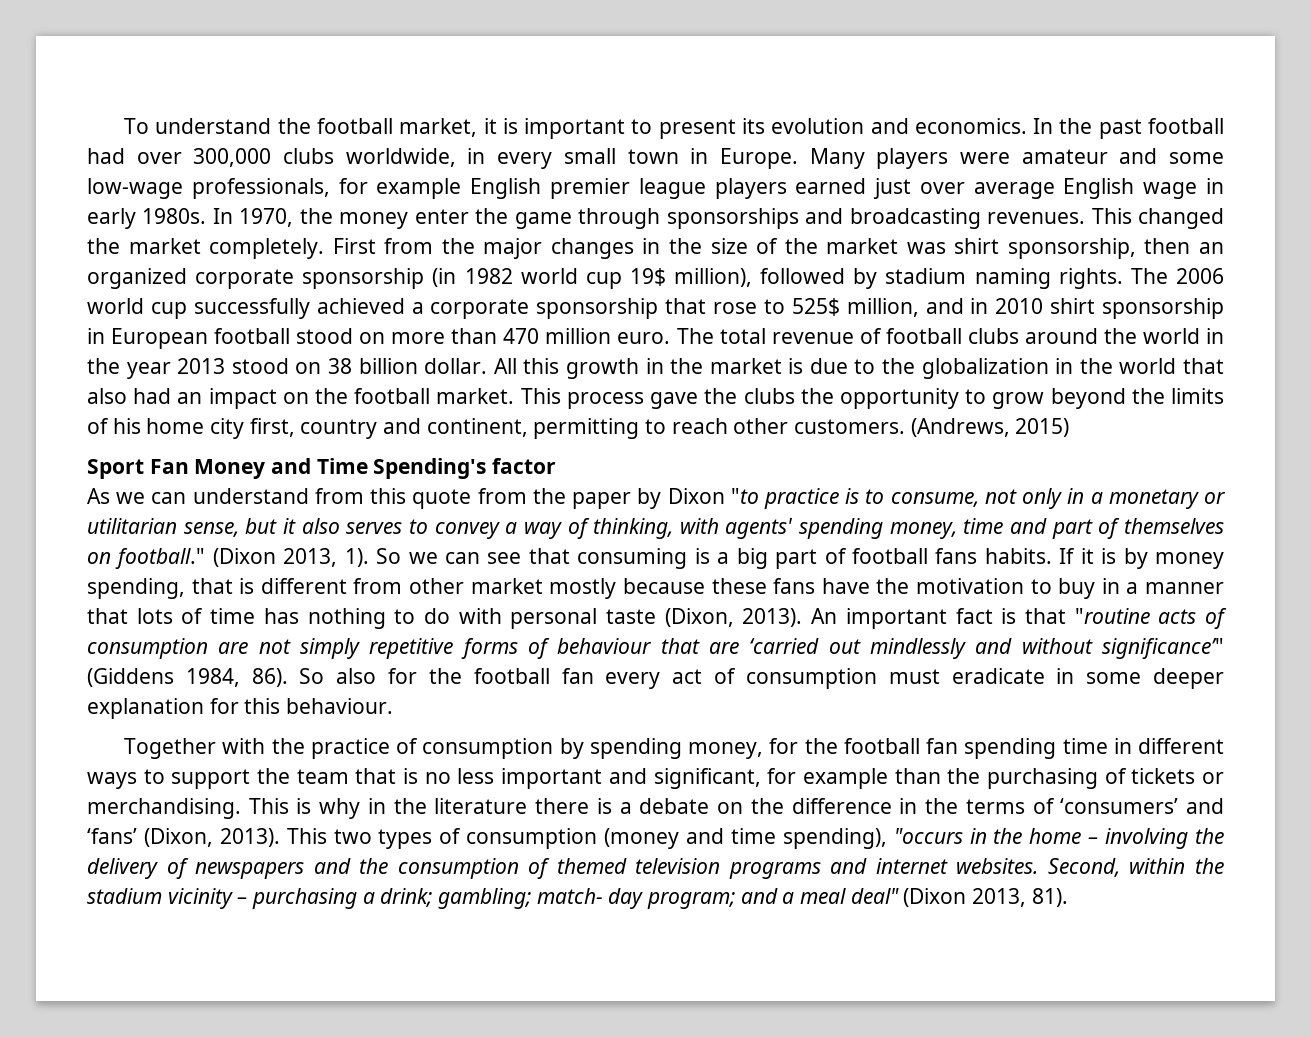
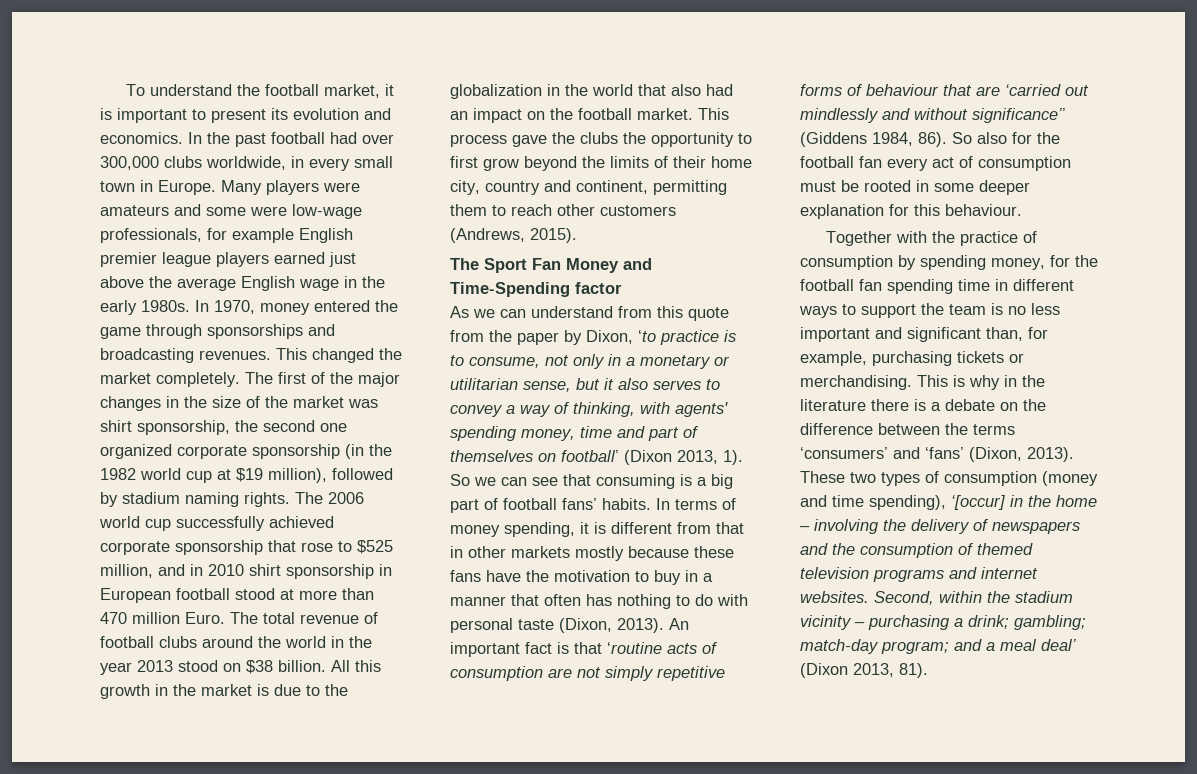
[1021,149,1108,164] amateur -> [100,205,169,216] amateurs
(1224, 158) none -> [250,206,287,216] were
[919,182,965,194] over -> [100,276,172,288] above the
(1224, 186) none -> [362,276,385,288] the
[299,208,469,229] the money enter -> [260,300,370,315] money entered
[332,238,434,254] First from -> [245,372,325,384] The first of
[1144,238,1224,254] then an -> [235,420,347,432] the second one
(457, 277) none -> [369,444,392,456] the
[629,268,666,286] 19$ -> [217,468,263,482] at $19
[411,302,424,314] a -> (334, 522) none
[791,298,840,316] 525$ -> [357,540,393,554] $525
[359,332,386,344] on -> [280,589,294,600] at
[617,332,671,344] euro. -> [185,612,225,624] Euro.
[327,358,488,374] 38 billion dollar. -> [246,660,326,674] $38 billion.
(987, 396) none -> [450,156,478,168] first
[112,418,295,439] his home city first, -> [673,156,752,168] [450,180,480,195] their home city,
(640, 428) none -> [450,204,487,216] them
[794,418,1070,437] customers. (Andrews, 2015) // -> [600,205,676,216] [450,228,577,243] [450,258,479,270] customers (Andrews, 2015). // The
[316,458,487,479] Time Spending's -> [450,282,570,297] Time-Spending
[667,488,759,504] Dixon "to -> [586,330,656,344] Dixon, ‘to
[115,548,206,569] football." -> [561,450,619,462] football’
[935,548,1148,569] fans habits. If it is by -> [562,498,736,510] fans’ habits. In terms of
[191,578,233,594] that -> [580,522,589,534] it
[409,578,543,594] other market -> [716,522,744,534] [450,546,570,558] that in other markets
[136,608,256,624] lots of time -> [544,594,581,606] often
[1074,608,1150,624] "routine -> [607,642,662,654] ‘routine
[1102,638,1225,659] significance’" -> [972,108,1066,123] significance’’
[951,668,1045,684] eradicate -> [841,180,911,192] be rooted
[355,768,397,784] that -> (986, 309) none
[653,768,1127,789] significant, for example than the purchasing of -> [907,327,1048,342] [800,351,952,366] significant than, for example, purchasing
[899,798,918,814] in -> [878,423,940,435] between
[1032,798,1055,814] of -> (1015, 429) none
[286,828,327,844] This -> [800,471,845,483] These
[893,828,963,844] "occurs -> [951,495,1005,510] ‘[occur]
[536,888,644,909] match- day -> [800,639,879,654] match-day
[850,888,899,904] deal" -> [1041,639,1076,651] deal’

